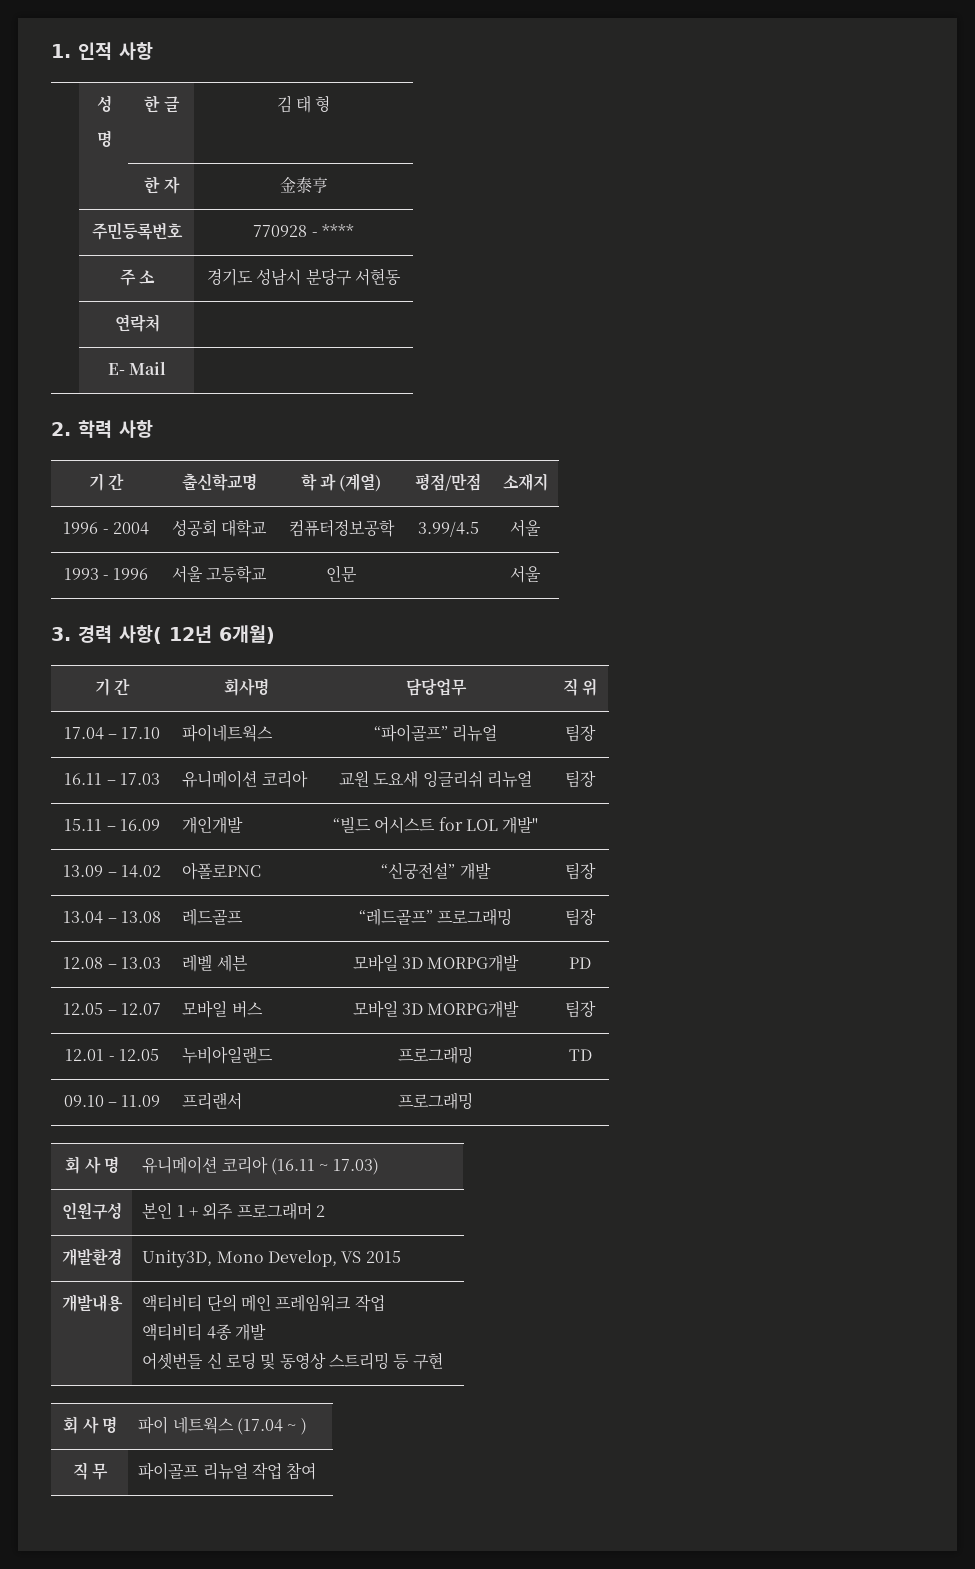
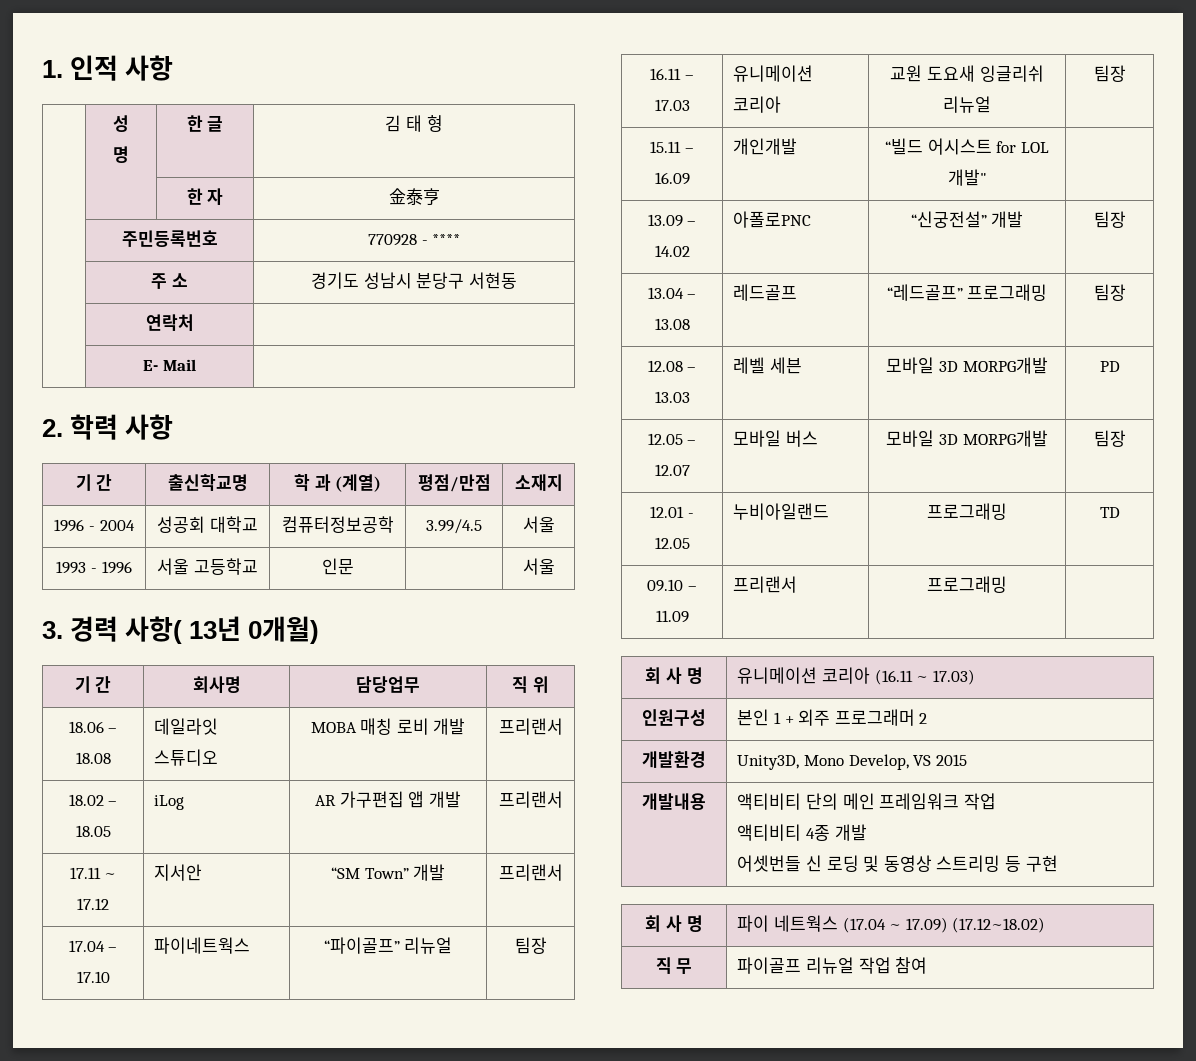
[169,625,275,644] 12년 6개월) -> [189,616,320,644] 13년 0개월)
(598, 687) none -> [68,721,118,733] [75,752,111,764] [154,718,219,735] [154,749,219,766] [310,718,466,735] [498,718,563,735] [68,794,118,806] [75,825,111,837] [154,795,185,810] [315,791,461,808] [498,791,563,808] [69,867,117,879] [77,898,109,910] [154,864,203,881] [330,864,446,881] [498,864,563,881] // 18.06 – 18.08 | 데일라잇 스튜디오 | MOBA 매칭 로비 개발 | 프리랜서 // 18.02 – 18.05 | iLog | AR 가구편집 앱 개발 | 프리랜서 // 17.11 ~ 17.12 | 지서안 | “SM Town” 개발 | 프리랜서
[300,1418,307,1435] ) -> [905,917,1046,933] 17.09) (17.12~18.02)

